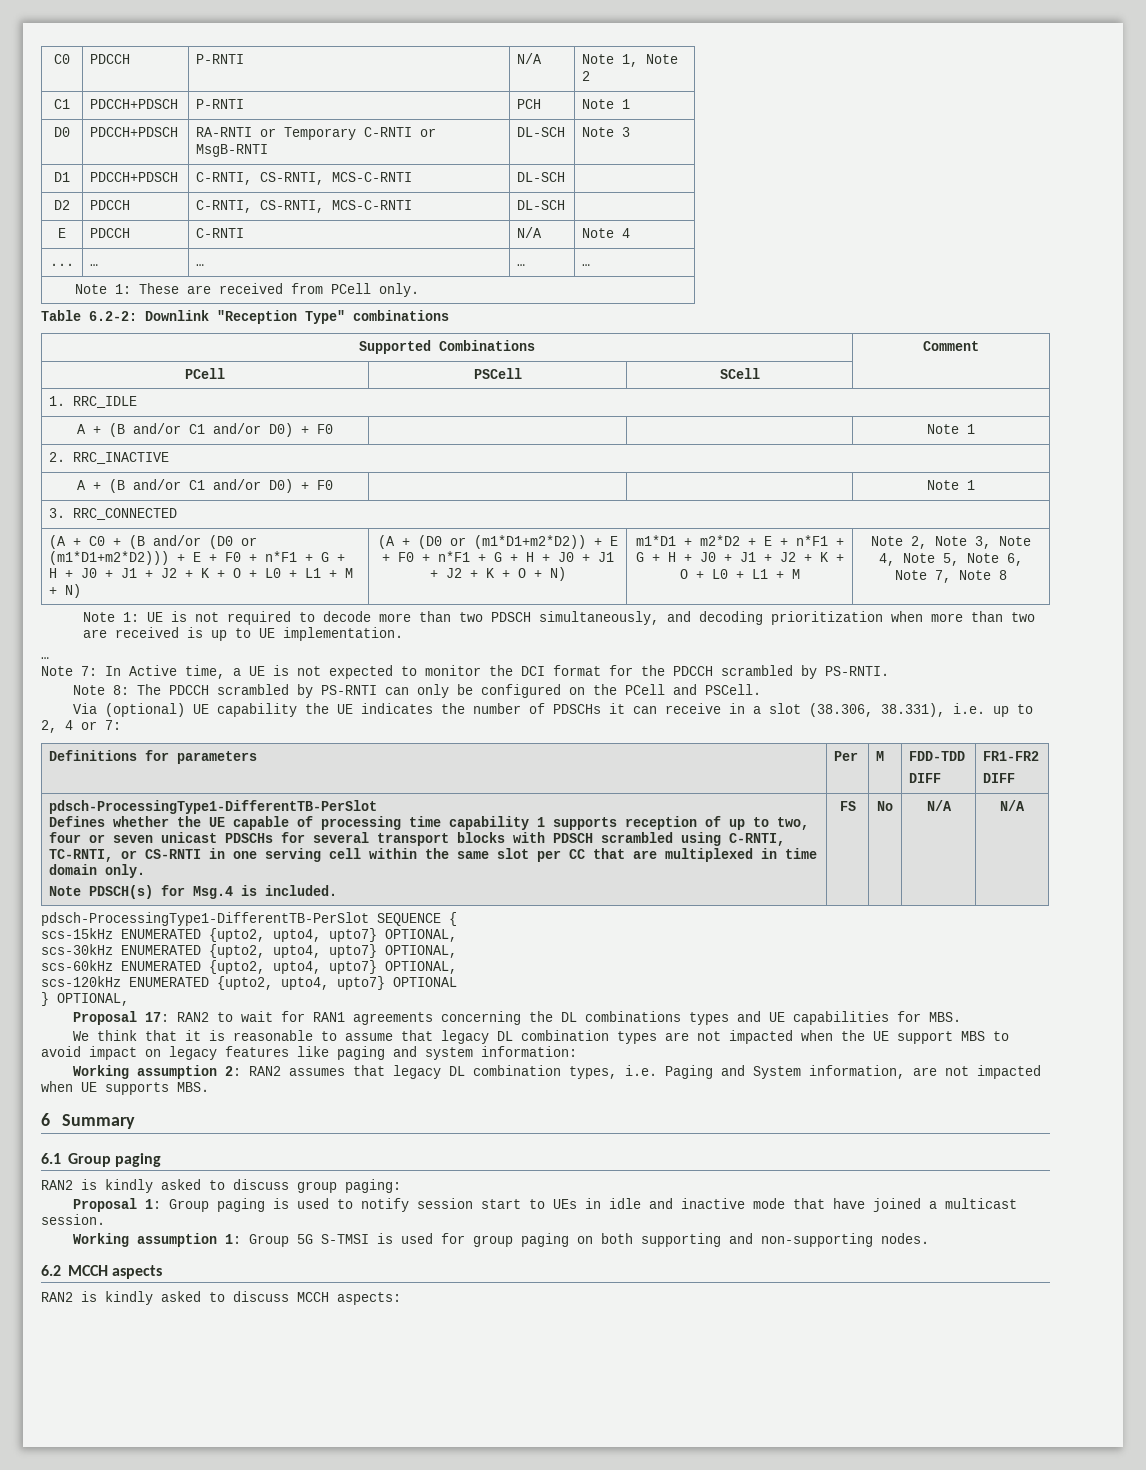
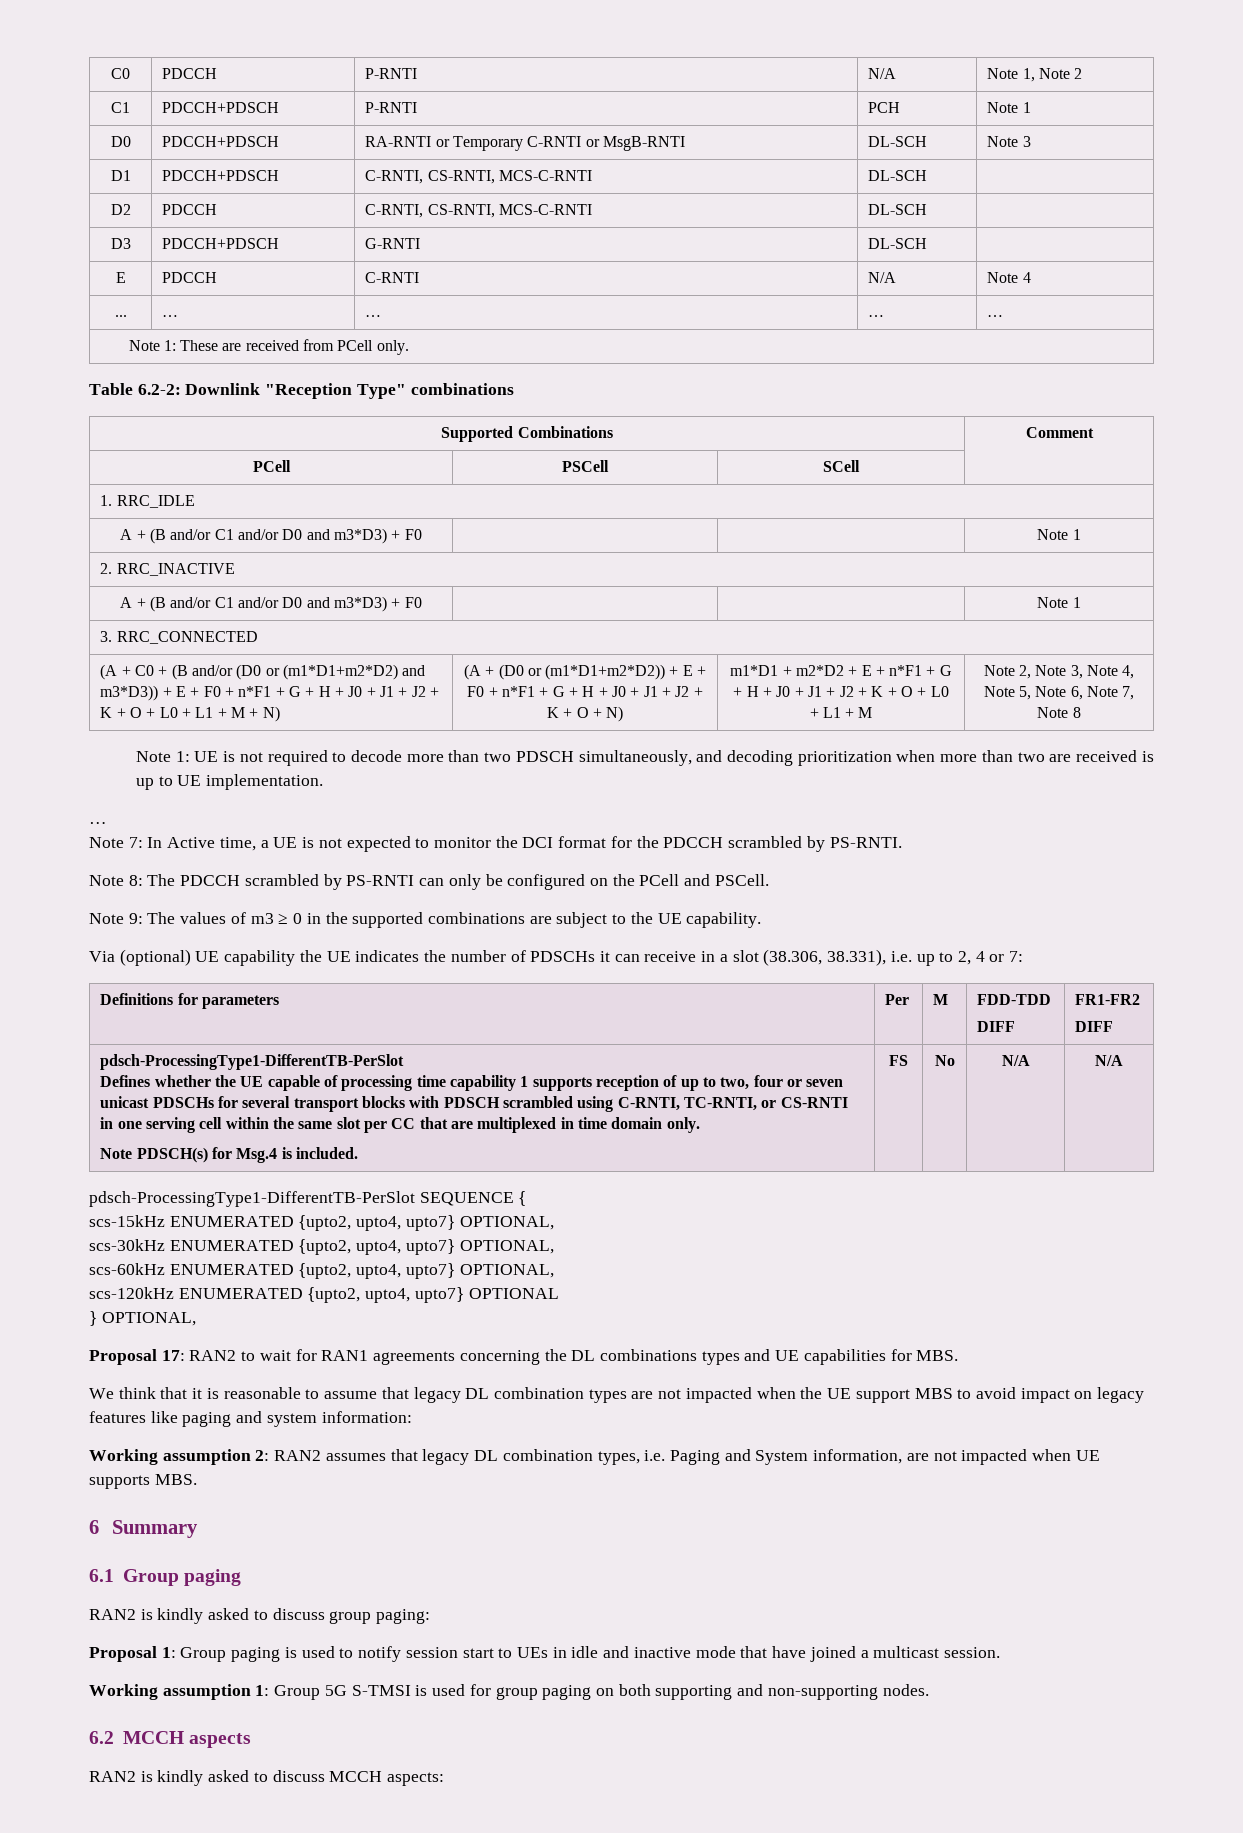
(566, 205) none -> [110,238,131,249] [162,238,280,249] [365,238,421,249] [868,238,928,249] // D3 | PDCCH+PDSCH | G-RNTI | DL-SCH |
[269,423,293,437] D0) -> [282,528,387,544] D0 and m3*D3)
[269,479,293,493] D0) -> [282,596,387,612] D0 and m3*D3)
[49,551,170,565] (m1*D1+m2*D2))) -> [282,664,426,680] [100,685,159,701] (m1*D1+m2*D2) and m3*D3))
(761, 689) none -> [89,912,762,928] // Note 9: The values of m3 ≥ 0 in the supported combinations are subject to the UE capability.

